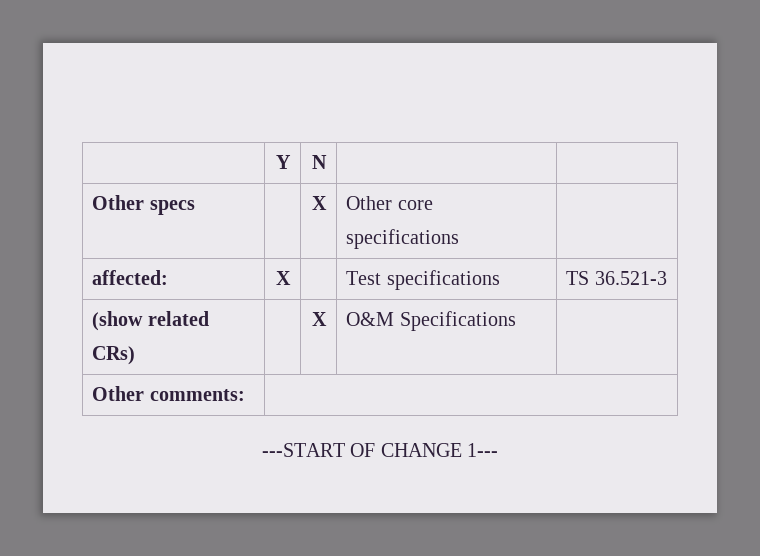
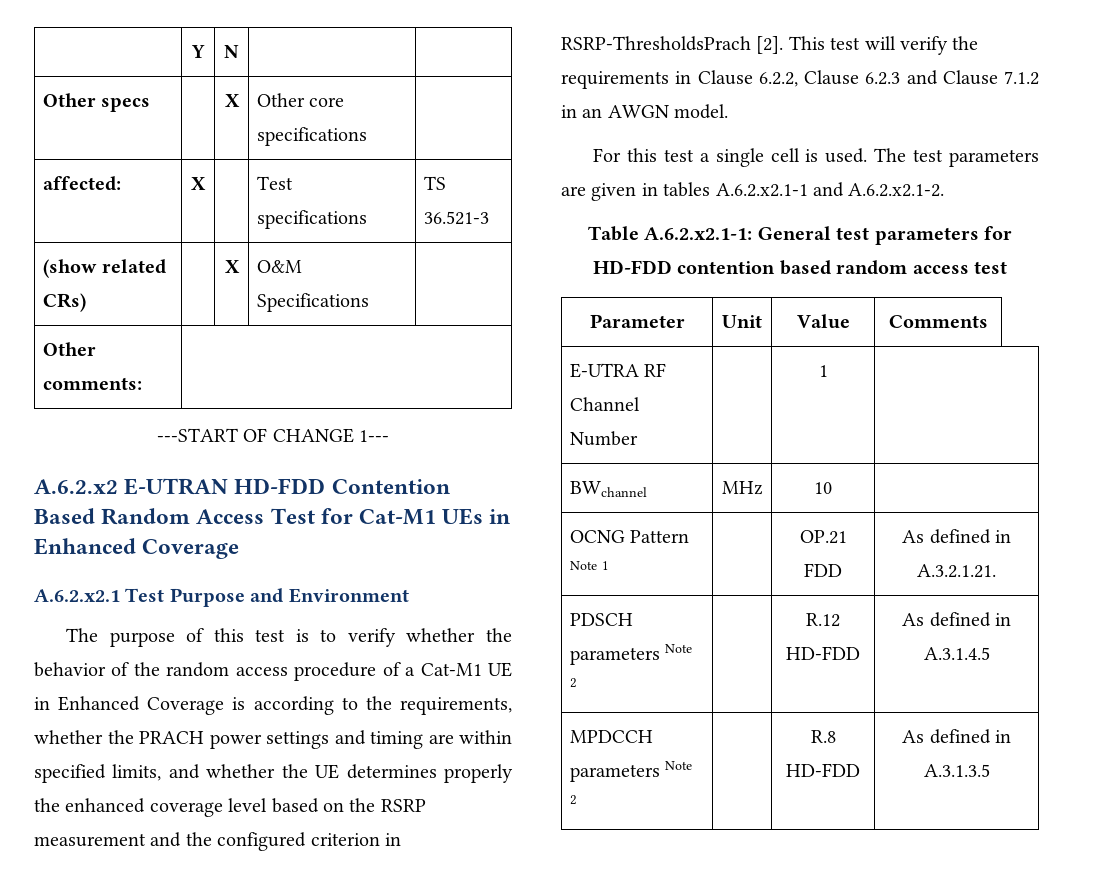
(499, 450) none -> [34,478,450,495] [34,508,511,525] [34,538,240,559] [34,588,409,607] [65,628,512,647] [34,662,512,681] [34,696,512,715] [34,730,512,749] [34,764,513,783] [34,798,426,817] [34,832,401,851] [561,36,979,55] [561,70,1039,89] [561,104,729,119] [592,148,1039,167] [561,182,945,201] [588,226,1012,245] [593,260,1007,275] [589,314,685,328] [722,315,762,328] [796,314,850,329] [888,315,988,328] [569,363,667,378] [569,397,640,411] [569,431,638,446] [818,365,828,377] [569,481,647,497] [722,481,763,495] [814,482,832,494] [569,530,690,543] [569,561,610,570] [799,530,847,544] [804,563,842,577] [902,529,1011,544] [917,564,996,578] [569,613,633,626] [569,644,693,665] [569,678,577,688] [806,613,840,627] [786,646,860,660] [902,612,1011,627] [923,647,990,660] [569,730,653,743] [569,761,693,782] [569,795,577,805] [810,730,836,743] [786,763,860,777] [902,729,1011,744] [923,764,990,777] // A.6.2.x2 E-UTRAN HD-FDD Contention Based Random Access Test for Cat-M1 UEs in Enhanced Coverage // A.6.2.x2.1 Test Purpose and Environment // The purpose of this test is to verify whether the behavior of the random access procedure of a Cat-M1 UE in Enhanced Coverage is according to the requirements, whether the PRACH power settings and timing are within specified limits, and whether the UE determines properly the enhanced coverage level based on the RSRP measurement and the configured criterion in RSRP-ThresholdsPrach [2]. This test will verify the requirements in Clause 6.2.2, Clause 6.2.3 and Clause 7.1.2 in an AWGN model. // For this test a single cell is used. The test parameters are given in tables A.6.2.x2.1-1 and A.6.2.x2.1-2. // Table A.6.2.x2.1-1: General test parameters for HD-FDD contention based random access test // Parameter | Unit | Value | Comments // E-UTRA RF Channel Number | | 1 | // BWchannel | MHz | 10 | // OCNG Pattern Note 1 | | OP.21 FDD | As defined in A.3.2.1.21. // PDSCH parameters Note 2 | | R.12 HD-FDD | As defined in A.3.1.4.5 // MPDCCH parameters Note 2 | | R.8 HD-FDD | As defined in A.3.1.3.5

